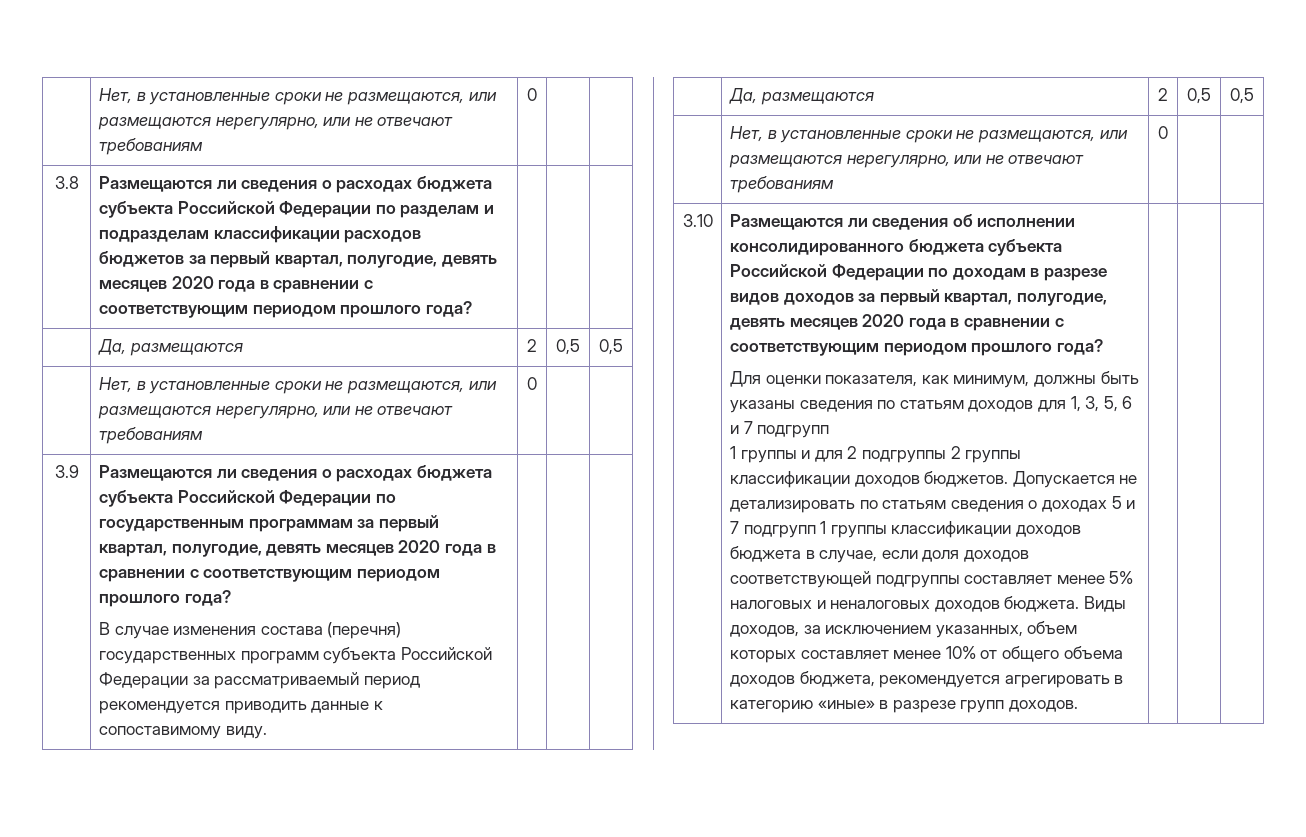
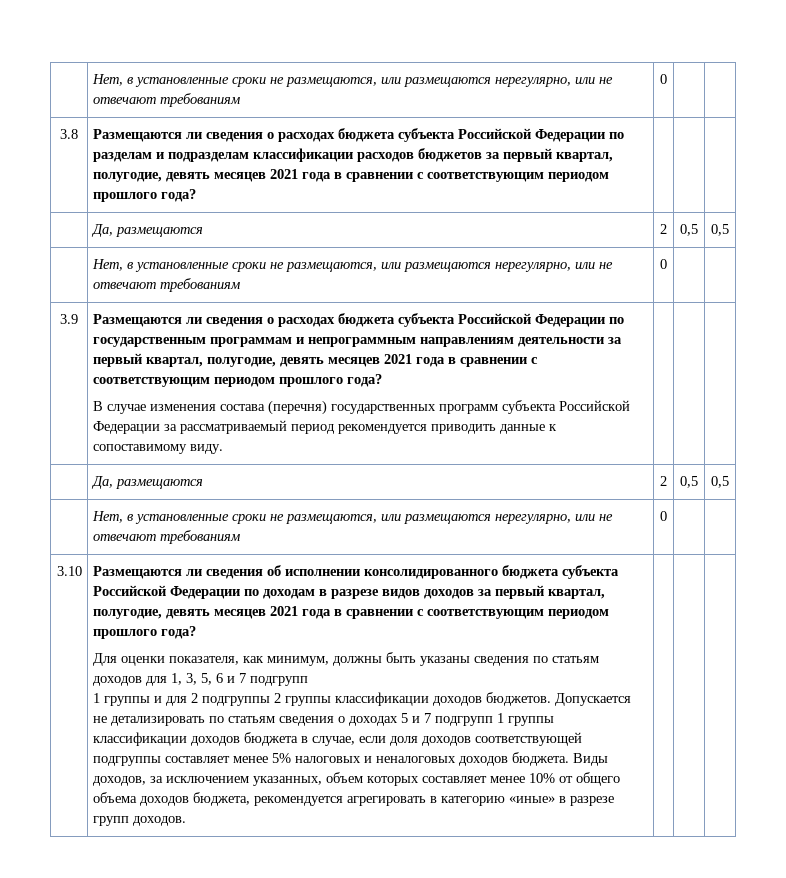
[171,276,214,289] 2020 -> [269,169,298,179] 2021
[357,515,439,532] [98,540,441,557] за первый квартал, полугодие, девять месяцев 2020 -> [295,337,622,347] [92,353,412,367] и непрограммным направлениям деятельности за первый квартал, полугодие, девять месяцев 2021
[862,314,905,327] 2020 -> [269,606,298,616] 2021

